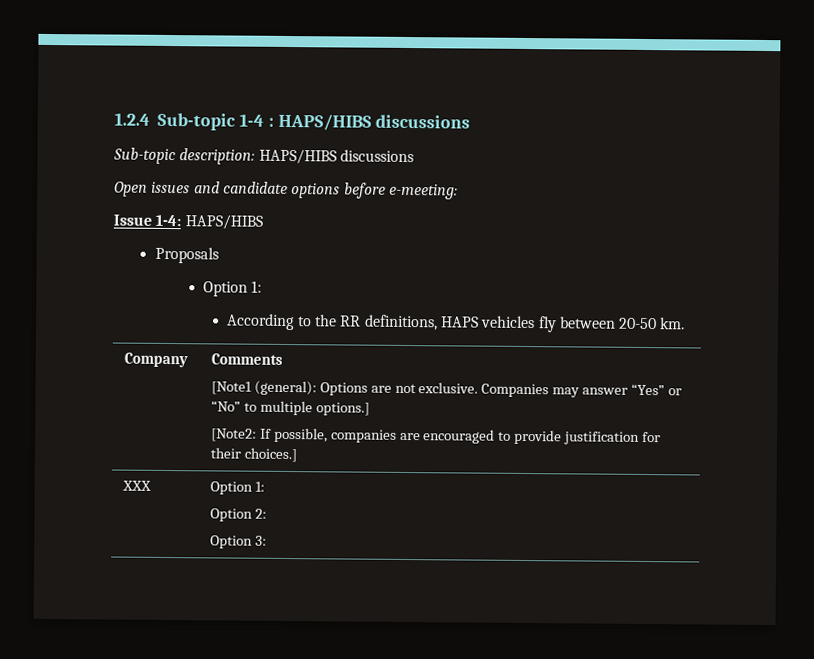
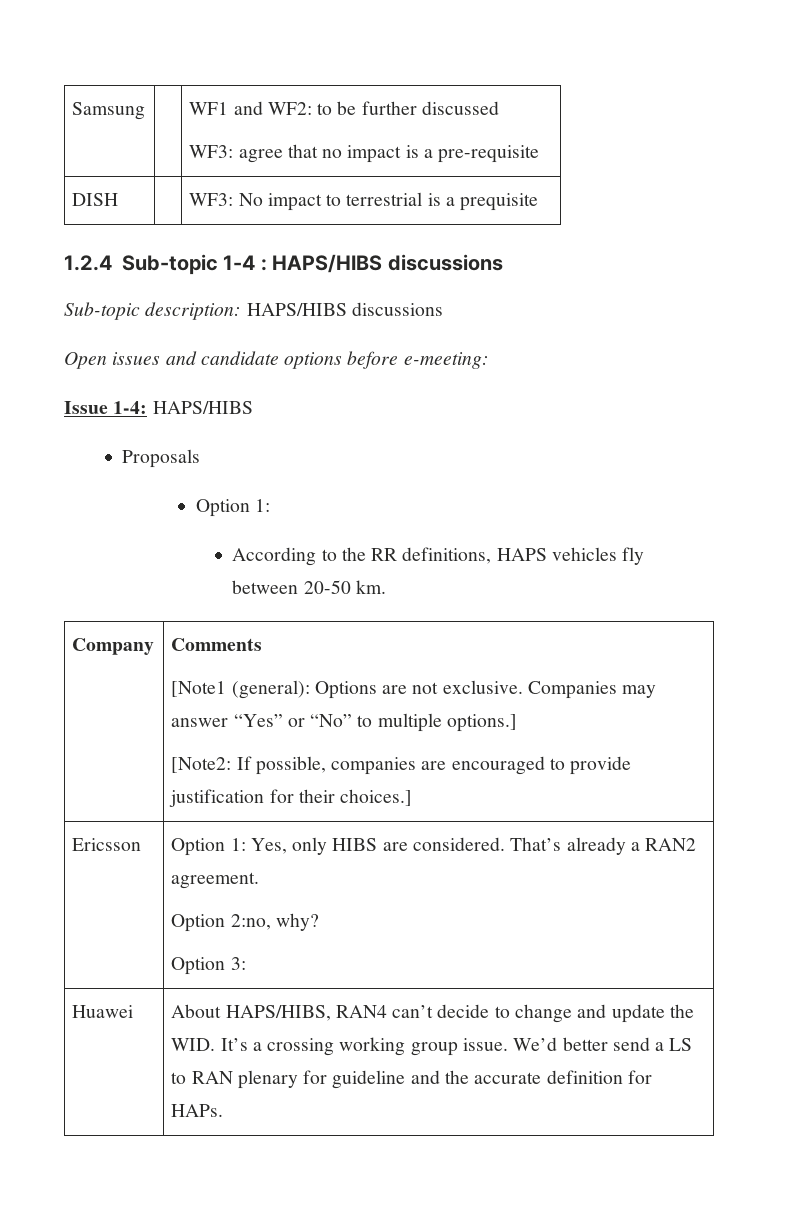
(114, 119) none -> [72,102,146,120] [189,101,500,115] [189,144,540,163] [72,193,119,206] [189,192,539,211] Samsung | | WF1 and WF2: to be further discussed // WF3: agree that no impact is a pre-requisite // DISH | | WF3: No impact to terrestrial is a prequisite //
[121,480,151,491] [209,481,265,495] [209,508,267,522] XXX | Option 1: // Option 2: -> [72,838,142,851] [171,837,697,856] [171,872,260,889] [171,913,319,932] Ericsson | Option 1: Yes, only HIBS are considered. That’s already a RAN2 agreement. // Option 2:no, why?
(267, 540) none -> [72,1005,134,1018] [171,1004,694,1023] [171,1037,693,1056] [171,1070,652,1089] [171,1104,224,1117] // Huawei | About HAPS/HIBS, RAN4 can’t decide to change and update the WID. It’s a crossing working group issue. We’d better send a LS to RAN plenary for guideline and the accurate definition for HAPs.

